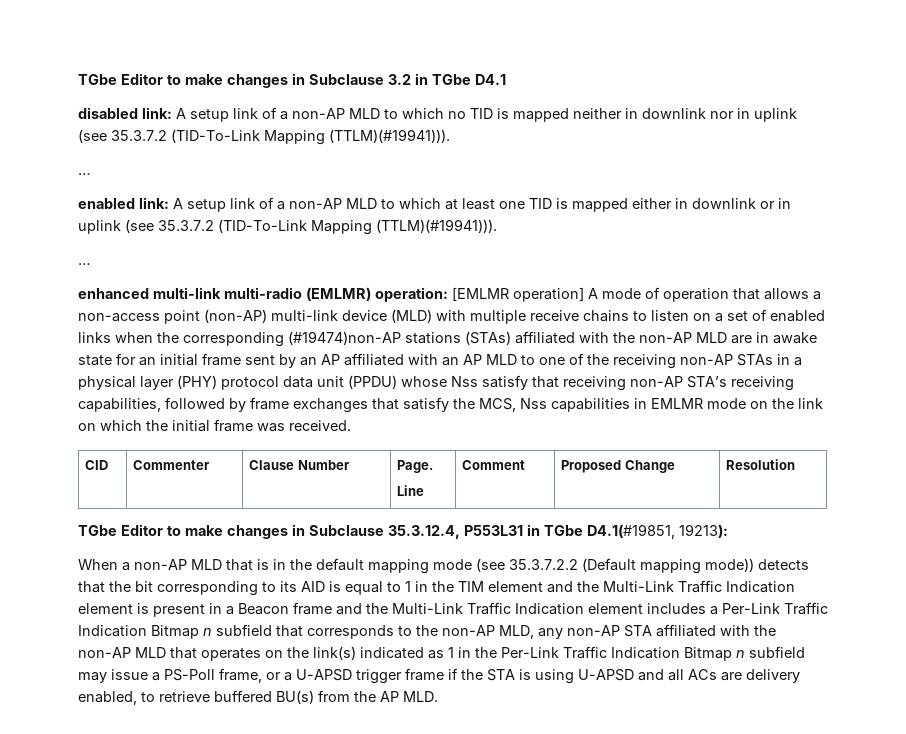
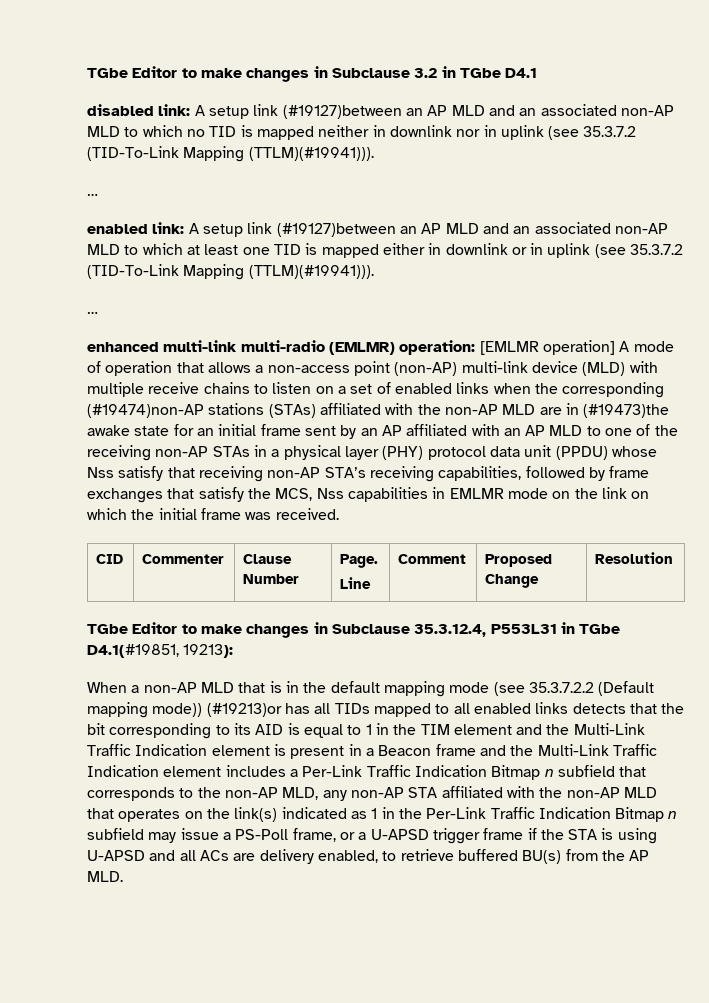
[262,107,288,120] of a -> [282,104,617,119] (#19127)between an AP MLD and an associated
[259,197,285,210] of a -> [276,222,611,237] (#19127)between an AP MLD and an associated
(769, 337) none -> [583,404,670,418] (#19473)the
(754, 565) none -> [206,702,569,717] (#19213)or has all TIDs mapped to all enabled links

